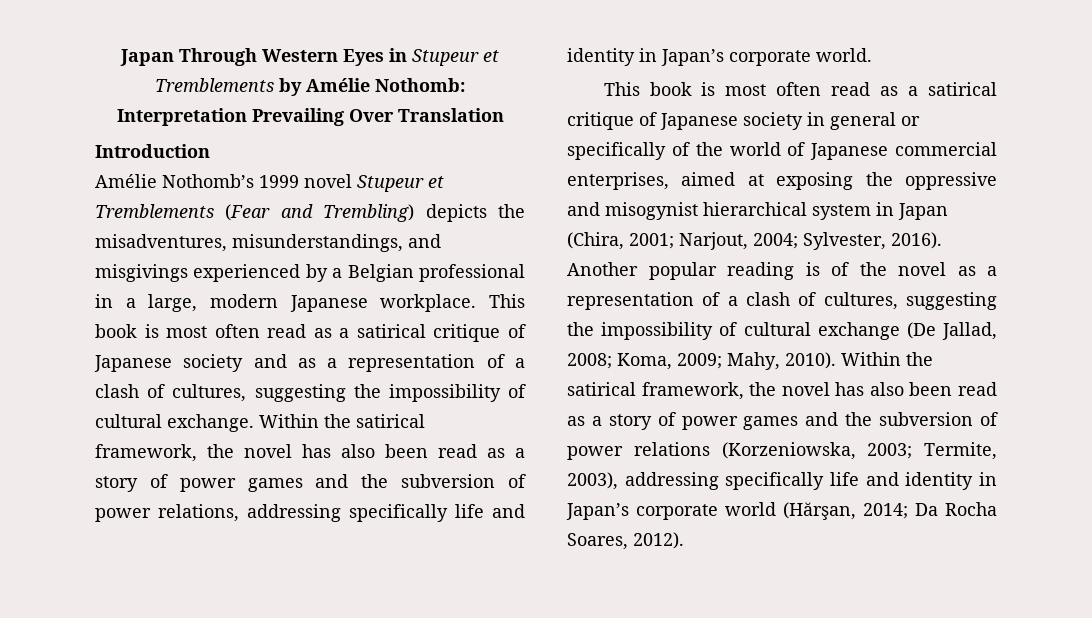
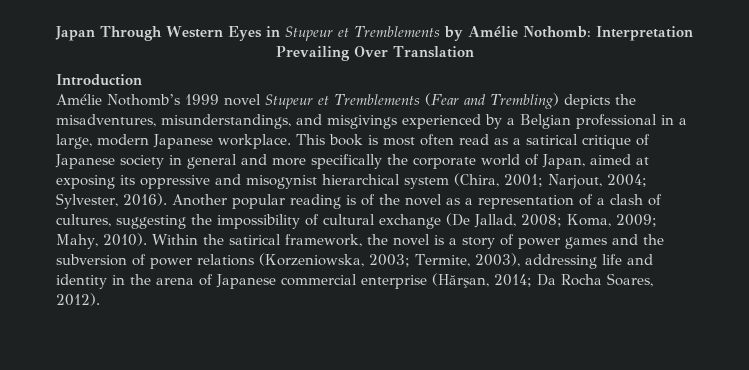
[253,354,525,372] [95,384,526,402] [95,414,425,432] [95,444,525,462] [95,474,526,492] [95,504,525,522] [567,48,872,66] [603,82,997,96] [567,112,920,130] [567,142,997,160] [567,172,669,190] and as a representation of a clash of cultures, suggesting the impossibility of cultural exchange. Within the satirical framework, the novel has also been read as a story of power games and the subversion of power relations, addressing specifically life and identity in Japan’s corporate world. // This book is most often read as a satirical critique of Japanese society in general or specifically of the world of Japanese commercial enterprises, -> [169,154,585,169] in general and more specifically the corporate world of Japan,
[865,172,893,186] the -> [120,175,135,185] its
[876,202,948,220] in Japan -> (449, 183) none
[835,382,997,396] [567,416,585,426] has also been read as -> [433,235,444,245] is
[725,472,997,490] [566,502,776,520] specifically life and identity in Japan’s corporate world -> [601,254,653,265] [56,274,427,289] life and identity in the arena of Japanese commercial enterprise

